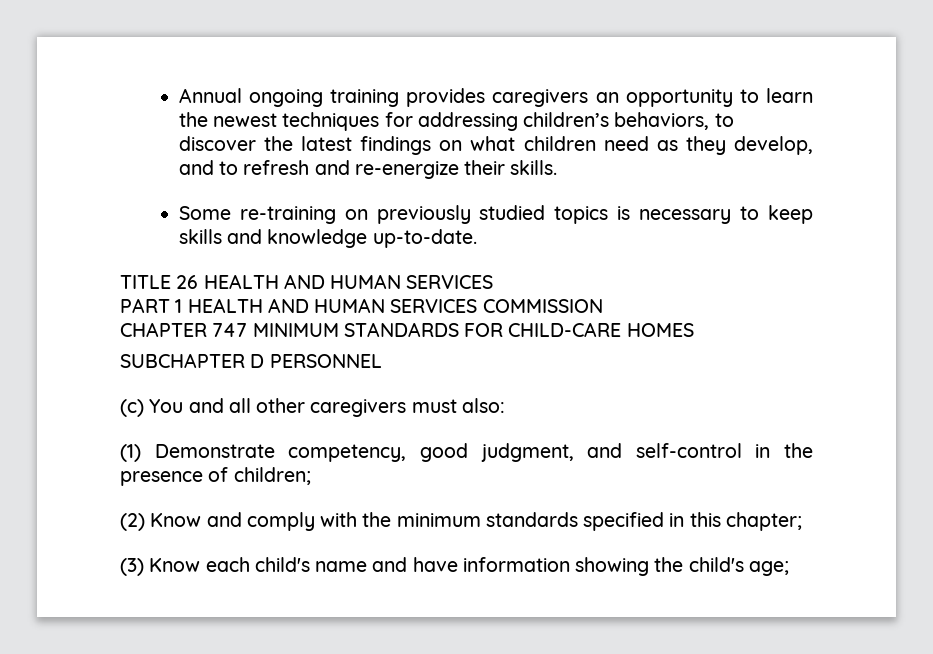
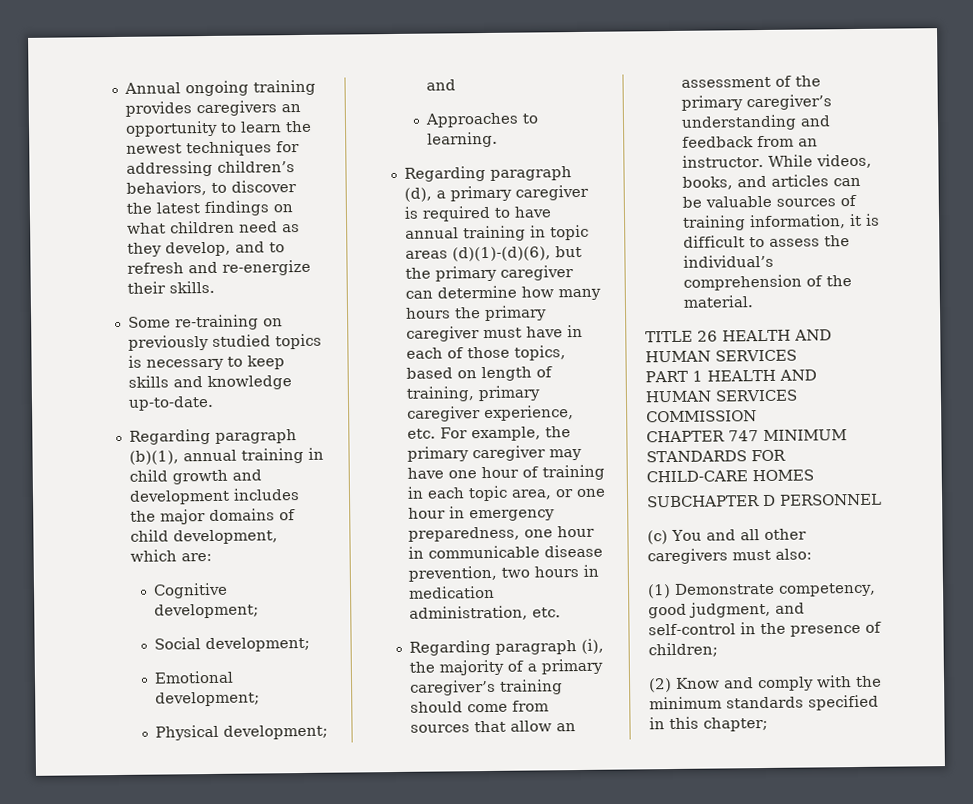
(477, 238) none -> [129,428,298,445] [129,447,325,465] [129,469,263,485] [129,488,301,505] [130,508,297,525] [130,529,279,545] [130,549,213,562] [153,582,229,599] [154,603,260,619] [154,636,311,653] [154,670,235,684] [155,691,261,707] [155,724,329,741] [426,79,457,91] [425,112,539,128] [427,131,499,148] [404,165,573,182] [404,184,590,202] [404,205,553,222] [405,224,590,242] [405,245,583,262] [405,265,575,282] [405,285,602,301] [405,305,548,322] [406,324,584,342] [406,345,567,361] [406,366,554,382] [406,385,541,402] [407,405,575,422] [407,426,572,442] [407,445,583,462] [407,464,606,481] [407,485,607,502] [408,506,556,522] [408,525,596,542] [408,544,604,559] [408,564,600,582] [408,585,496,599] [409,605,562,621] [409,638,605,656] [409,658,604,676] [410,679,564,696] [410,700,550,713] [410,720,577,733] [681,75,822,88] [681,94,833,111] [681,114,832,131] [682,135,819,148] [682,153,873,169] [682,174,862,190] [682,194,858,208] [682,213,881,231] [683,235,851,248] [683,254,775,268] [683,274,853,291] [683,295,754,308] // Regarding paragraph (b)(1), annual training in child growth and development includes the major domains of child development, which are: // Cognitive development; // Social development; // Emotional development; // Physical development; and // Approaches to learning. // Regarding paragraph (d), a primary caregiver is required to have annual training in topic areas (d)(1)-(d)(6), but the primary caregiver can determine how many hours the primary caregiver must have in each of those topics, based on length of training, primary caregiver experience, etc. For example, the primary caregiver may have one hour of training in each topic area, or one hour in emergency preparedness, one hour in communicable disease prevention, two hours in medication administration, etc. // Regarding paragraph (i), the majority of a primary caregiver’s training should come from sources that allow an assessment of the primary caregiver’s understanding and feedback from an instructor. While videos, books, and articles can be valuable sources of training information, it is difficult to assess the individual’s comprehension of the material.
[120,557,789,576] // (3) Know each child's name and have information showing the child's age; -> (768, 724) none

